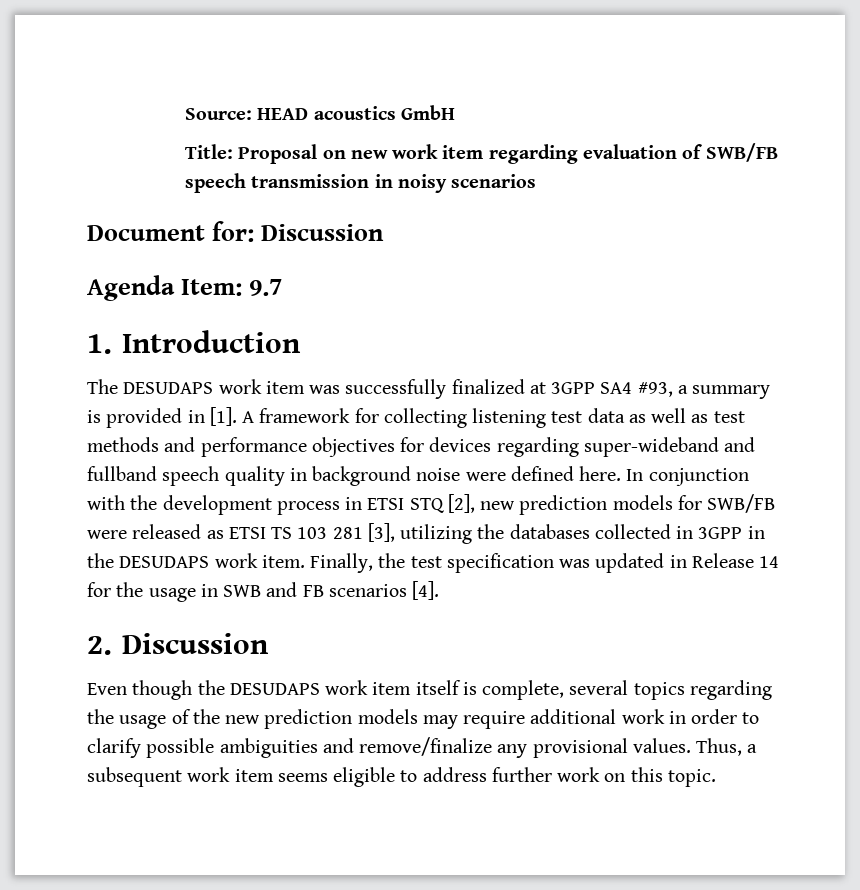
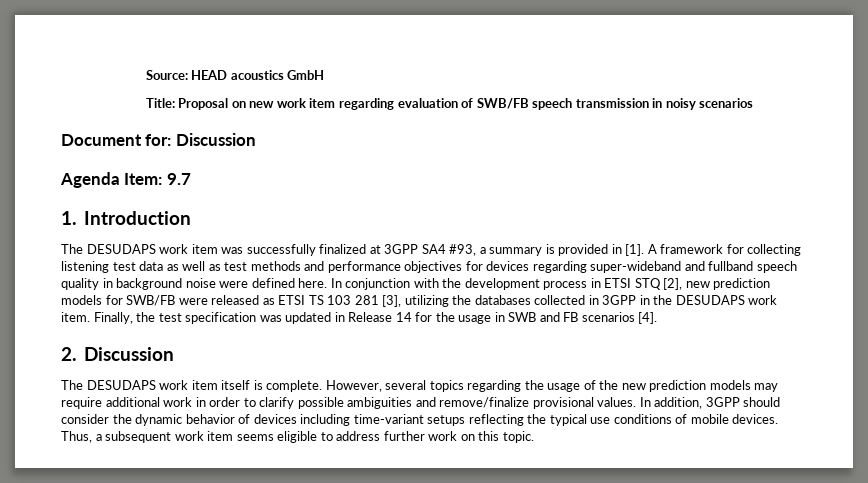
[87,680,225,700] Even though the -> [61,380,83,390] The
[482,680,565,700] complete, -> [266,380,382,392] complete. However,
[497,744,528,758] any -> (530, 402) none
(691, 745) none -> [639,397,781,409] [61,414,779,426] In addition, 3GPP should consider the dynamic behavior of devices including time-variant setups reflecting the typical use conditions of mobile devices.

